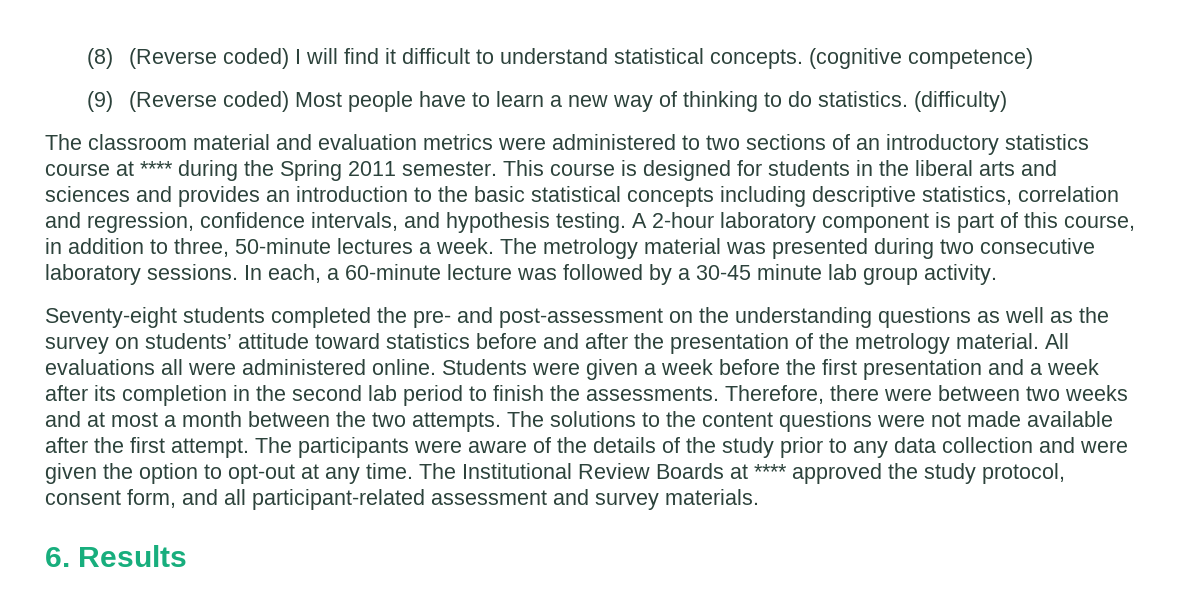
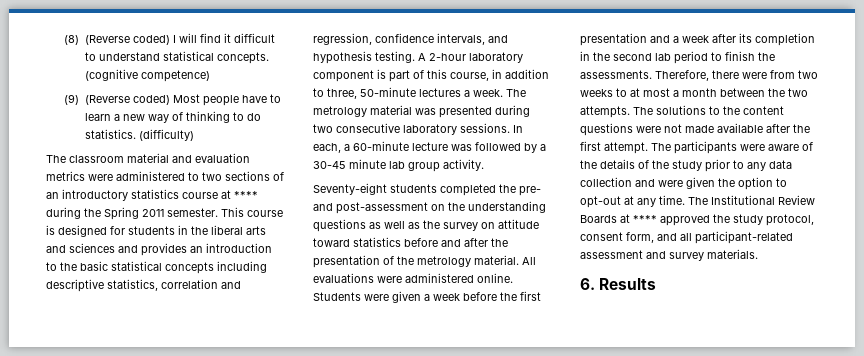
[145,333,232,349] students’ -> (495, 225) none
[161,359,183,375] all -> (374, 278) none
[938,385,1020,401] between -> [770,70,795,79] from
[45,411,81,427] and -> [616,88,627,97] to

